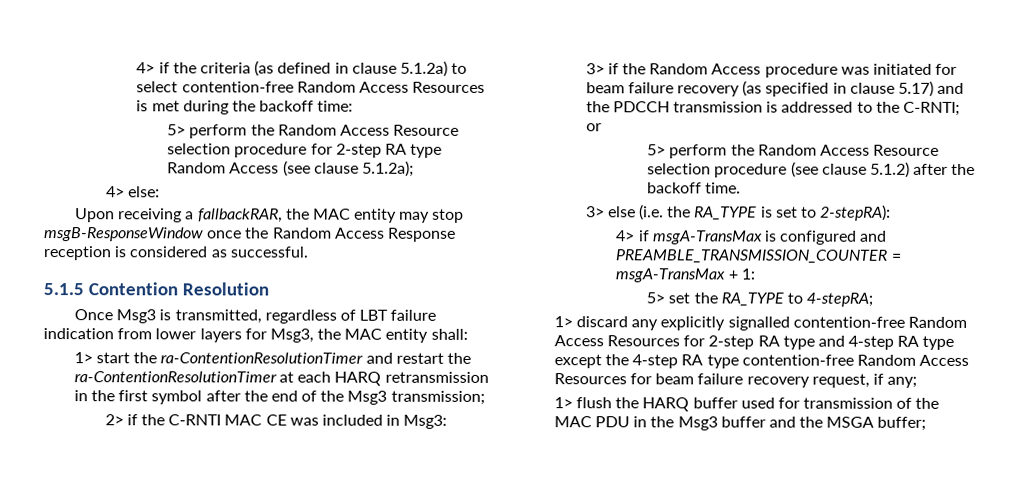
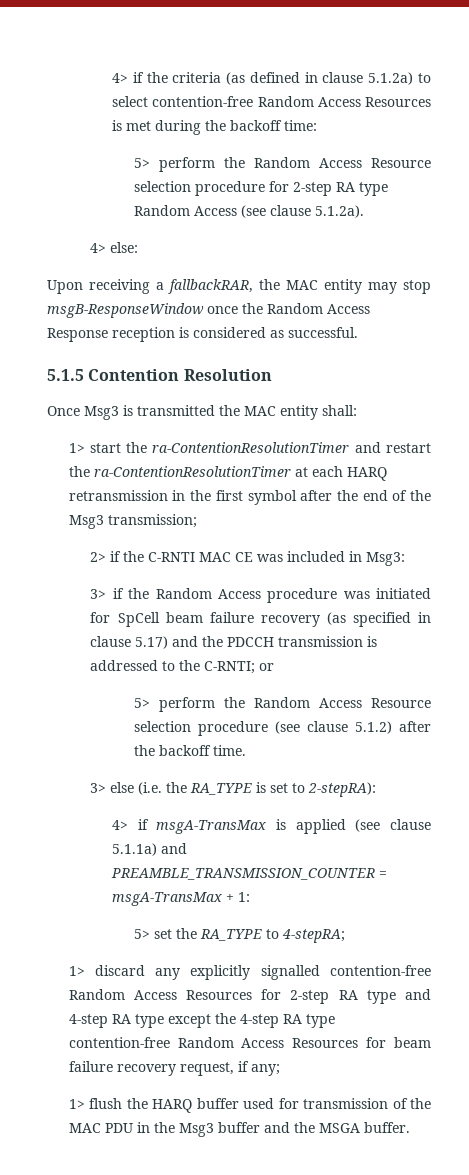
[361,160,414,177] 5.1.2a); -> [314,205,364,218] 5.1.2a).
[174,309,437,324] [43,328,314,343] transmitted, regardless of LBT failure indication from lower layers for Msg3, -> [137,405,215,416] transmitted
(958, 69) none -> [117,612,160,627] SpCell
[780,230,858,245] configured -> [295,819,431,834] [112,843,158,856] applied (see clause 5.1.1a)
[877,416,927,431] buffer; -> [363,1122,410,1133] buffer.

